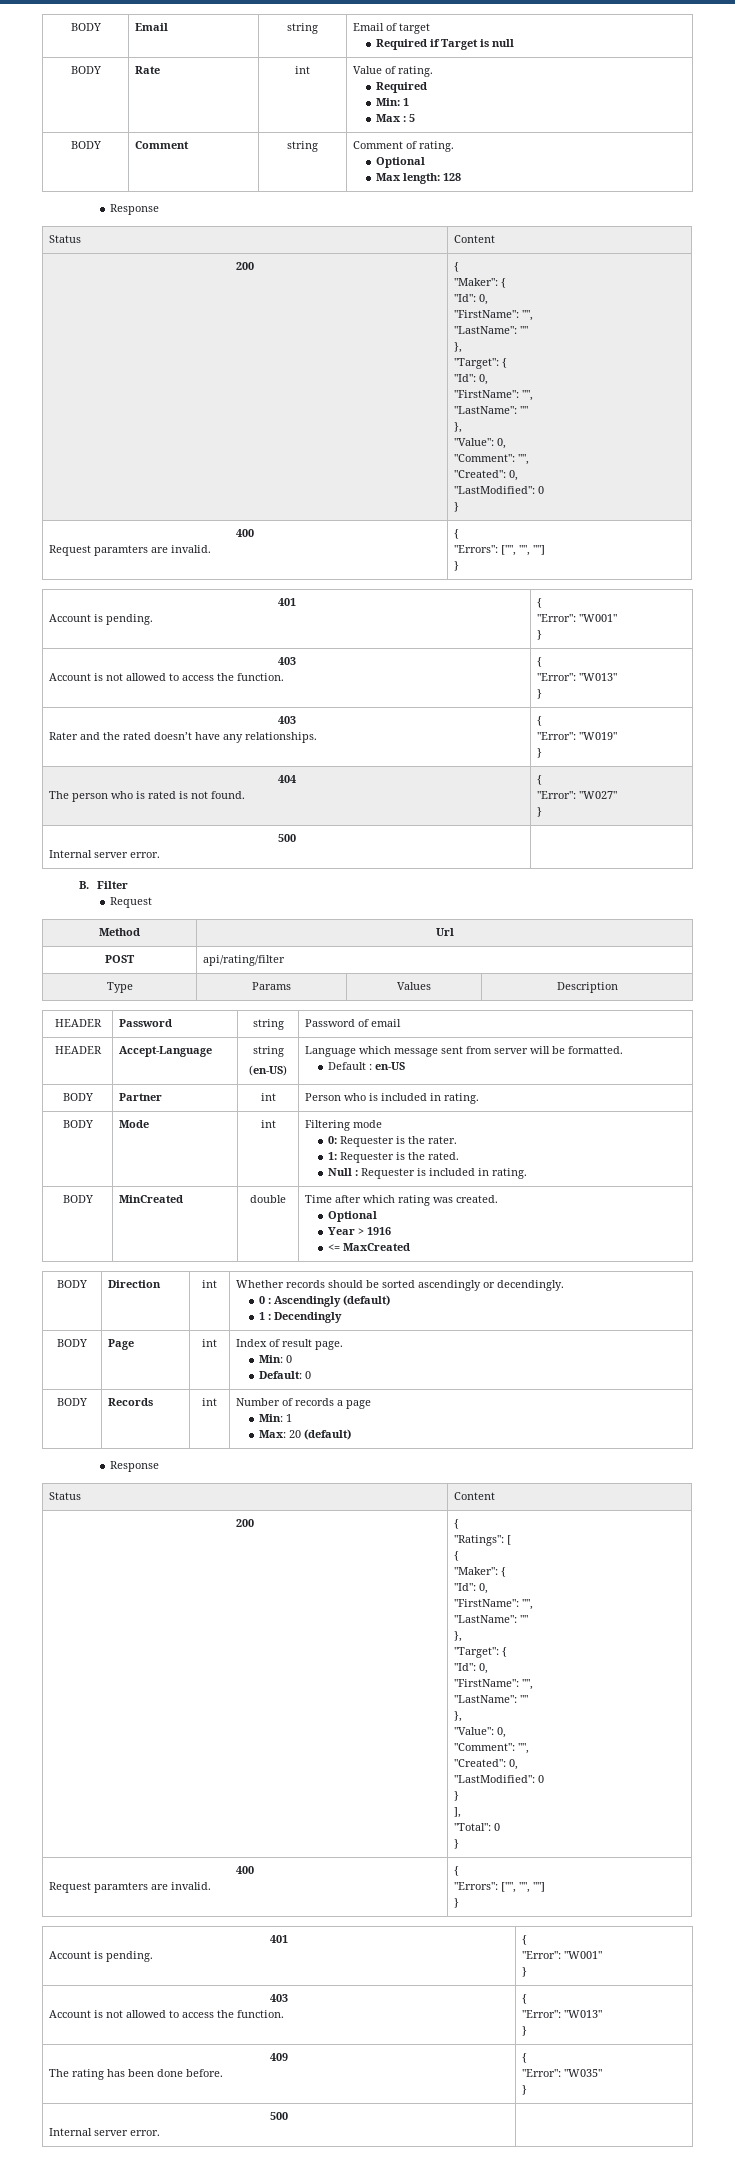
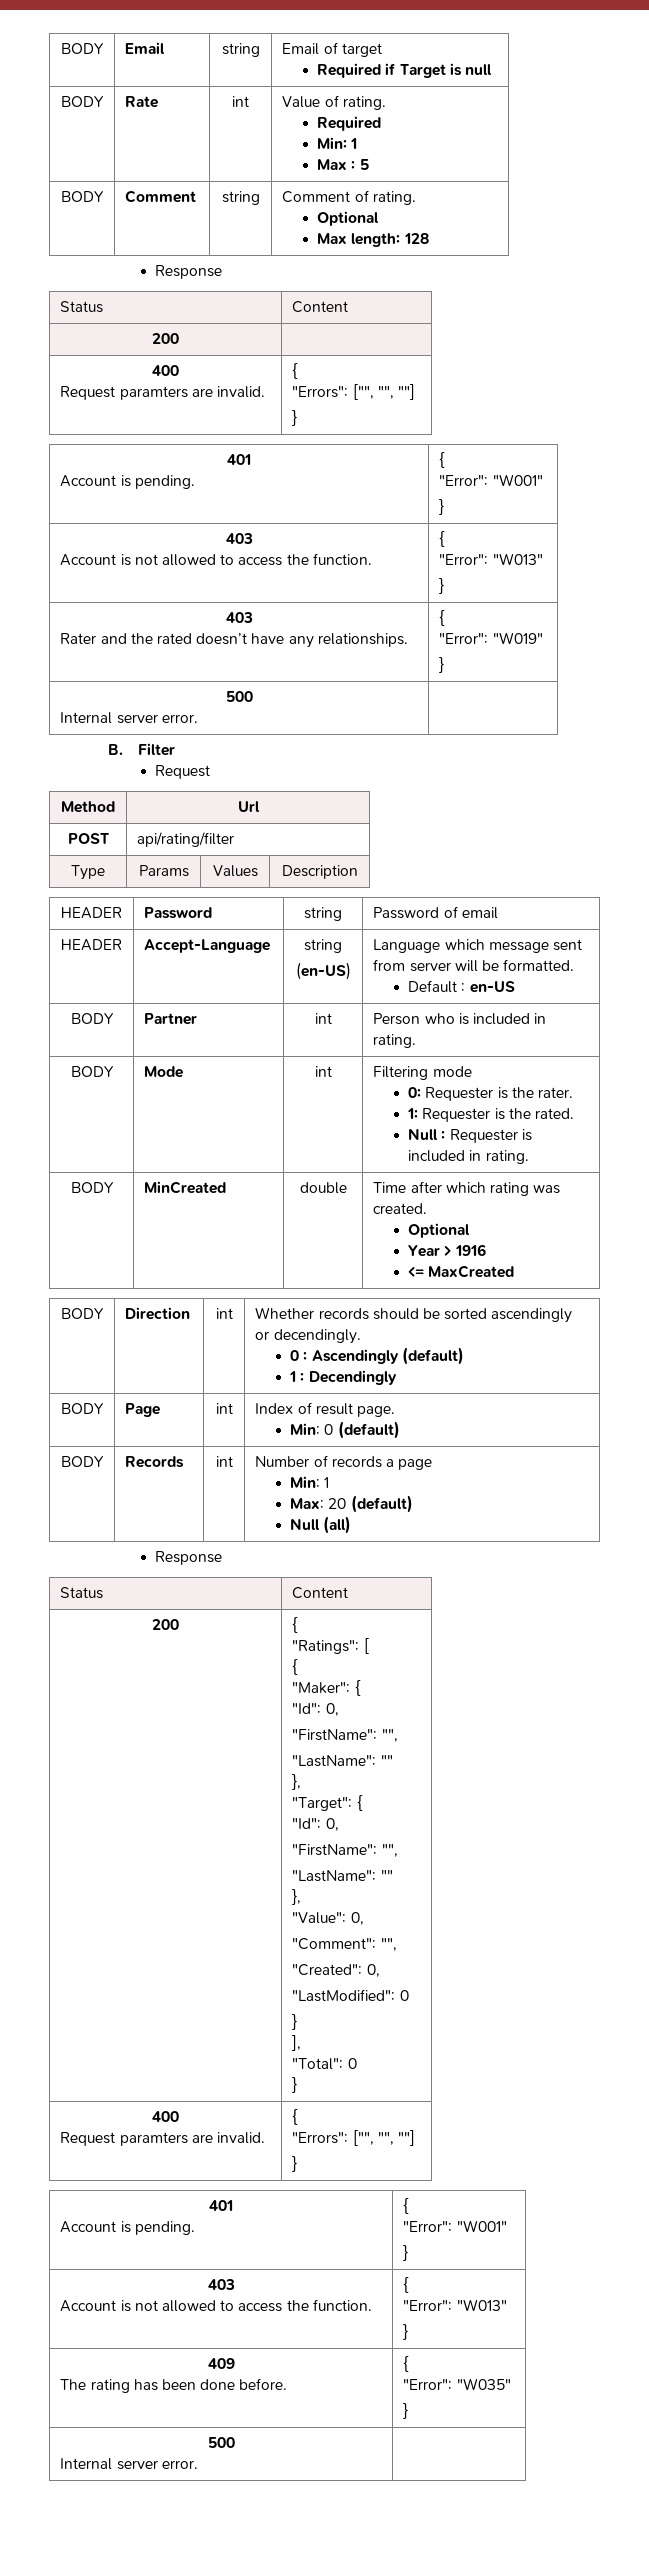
[453,262,459,272] [453,278,506,288] [453,294,488,305] [453,310,533,321] [453,326,528,334] [453,342,462,353] [453,358,507,369] [453,374,488,385] [453,390,533,401] [453,406,528,414] [453,422,462,433] [453,438,506,449] [453,454,529,465] [453,470,518,481] [453,486,544,494] [453,502,459,512] { // "Maker": { // "Id": 0, // "FirstName": "", // "LastName": "" // }, // "Target": { // "Id": 0, // "FirstName": "", // "LastName": "" // }, // "Value": 0, // "Comment": "", // "Created": 0, // "LastModified": 0 // } -> (179, 338) none
[277,775,296,783] [48,791,245,802] [536,775,542,785] [536,791,617,799] [536,807,542,817] // 404 // The person who is rated is not found. | { // "Error": "W027" // } -> (445, 665) none
[258,1371,311,1379] // Default: 0 -> [337,1421,400,1439] (default)
(351, 1434) none -> [290,1516,352,1534] // Null (all)

